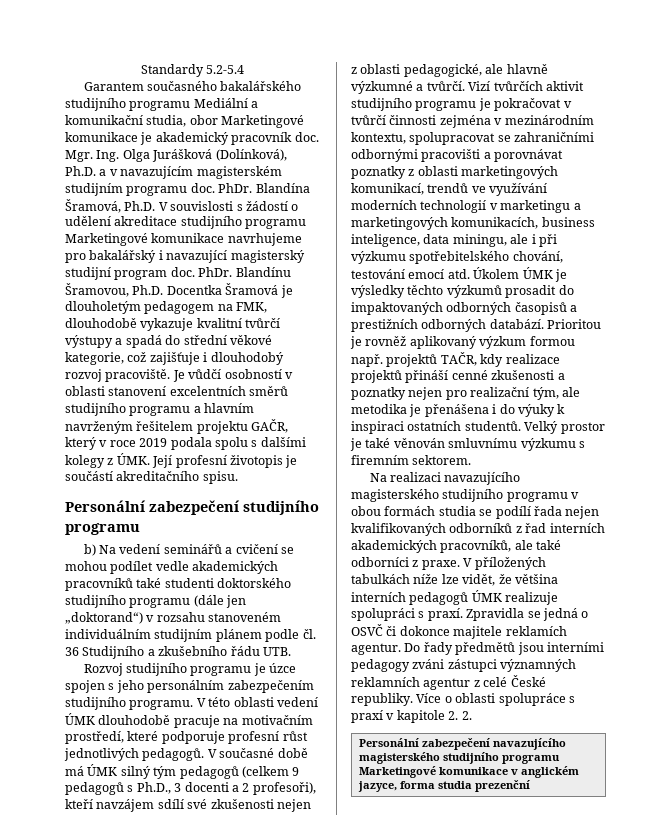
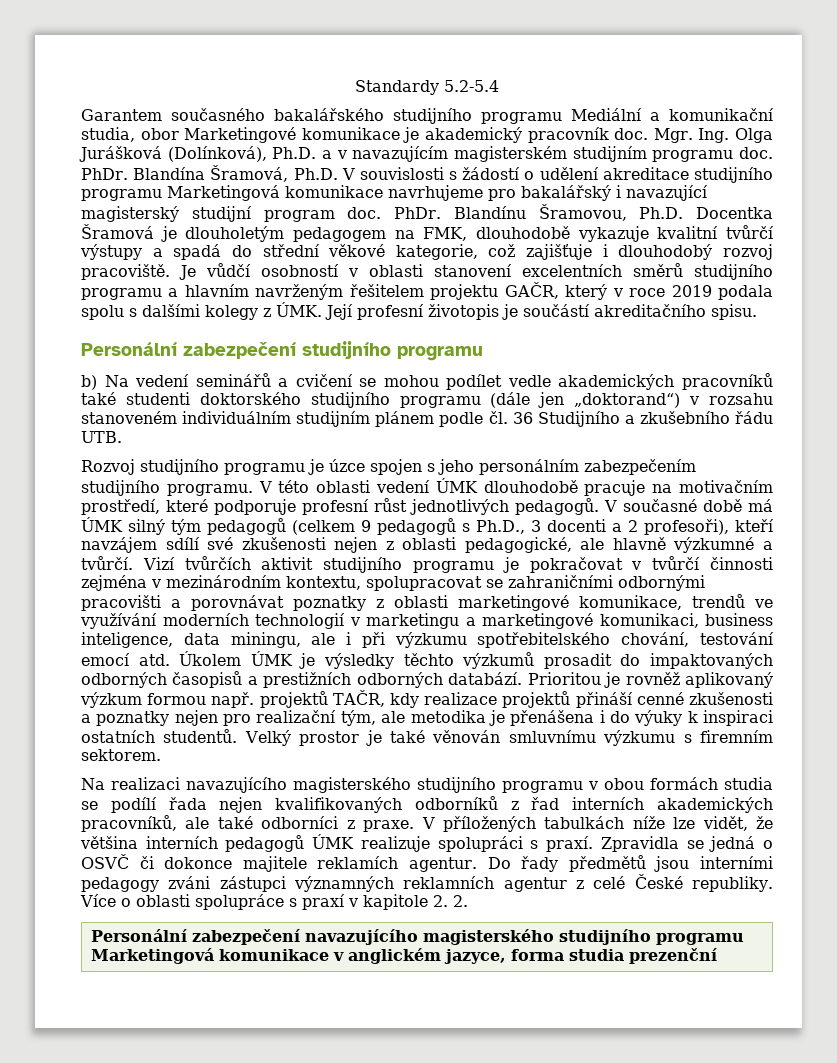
[65,233,148,246] Marketingové -> [167,185,280,201] Marketingová
[461,166,559,179] [351,183,424,195] marketingových komunikací, -> [458,595,682,611] marketingové komunikace,
[351,217,539,230] marketingových komunikacích, -> [482,613,699,629] marketingové komunikaci,
[359,766,437,778] Marketingové -> [90,948,214,964] Marketingová

